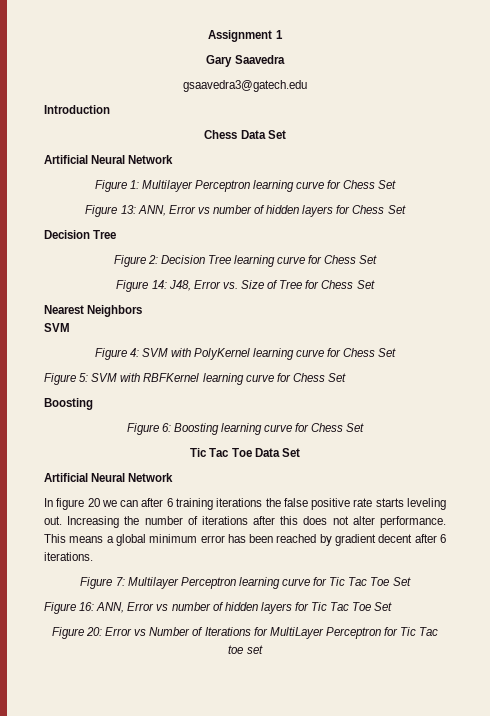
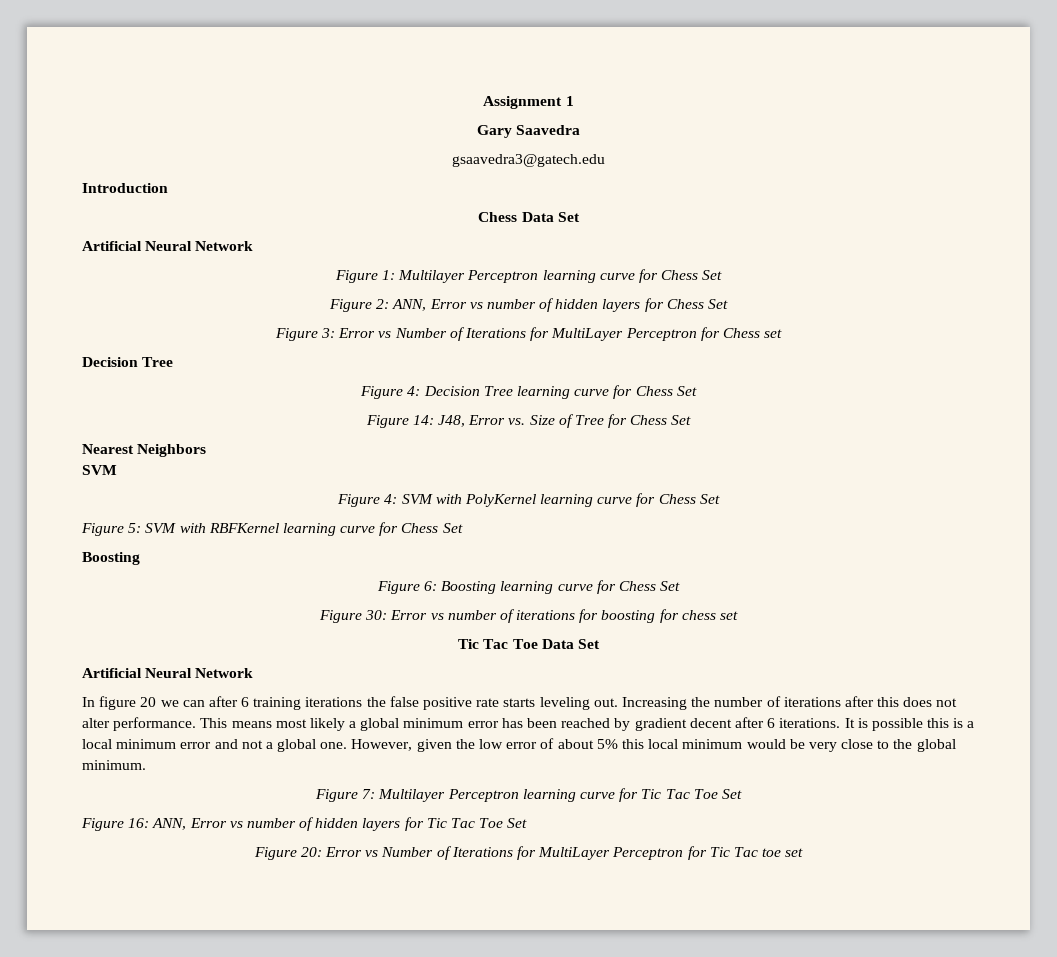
[120,205,136,214] 13: -> [376,299,390,309] 2:
(406, 209) none -> [274,327,783,341] // Figure 3: Error vs Number of Iterations for MultiLayer Perceptron for Chess set
[147,255,158,264] 2: -> [407,386,421,396] 4:
(365, 427) none -> [318,609,739,623] // Figure 30: Error vs number of iterations for boosting for chess set
(104, 539) none -> [275,718,345,731] most likely
(93, 556) none -> [844,718,975,731] [82,738,956,752] [82,760,146,770] It is possible this is a local minimum error and not a global one. However, given the low error of about 5% this local minimum would be very close to the global minimum.

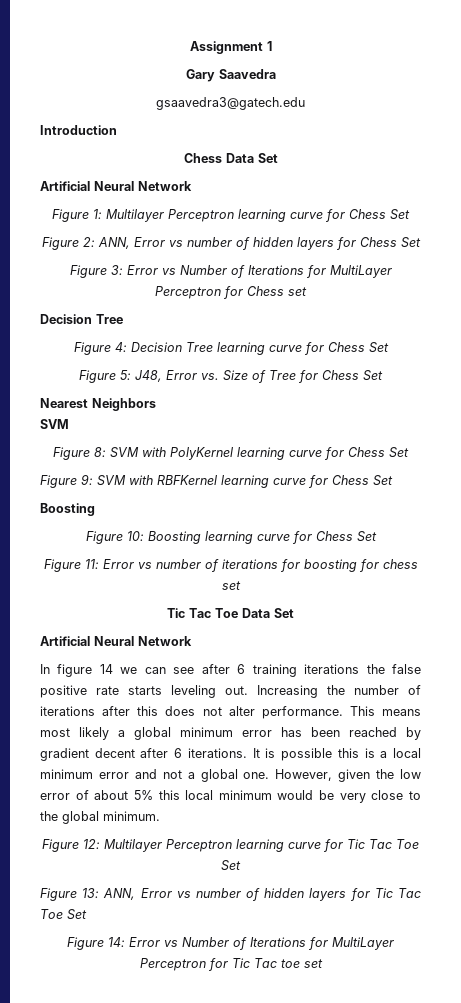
[412,415,434,425] 14: -> [120,370,131,380] 5:
[384,494,398,504] 4: -> [94,447,106,457] 8:
[128,523,142,533] 5: -> [81,474,93,485] 9:
[424,581,438,591] 6: -> [126,531,144,541] 10:
[365,610,388,620] 30: -> [84,559,99,569] 11:
[140,697,157,707] 20 -> [99,664,113,674] 14
(205, 703) none -> [173,667,195,674] see
[362,789,376,799] 7: -> [83,839,100,849] 12:
[128,818,150,828] 16: -> [82,888,100,898] 13:
[300,847,322,857] 20: -> [108,937,125,947] 14:

